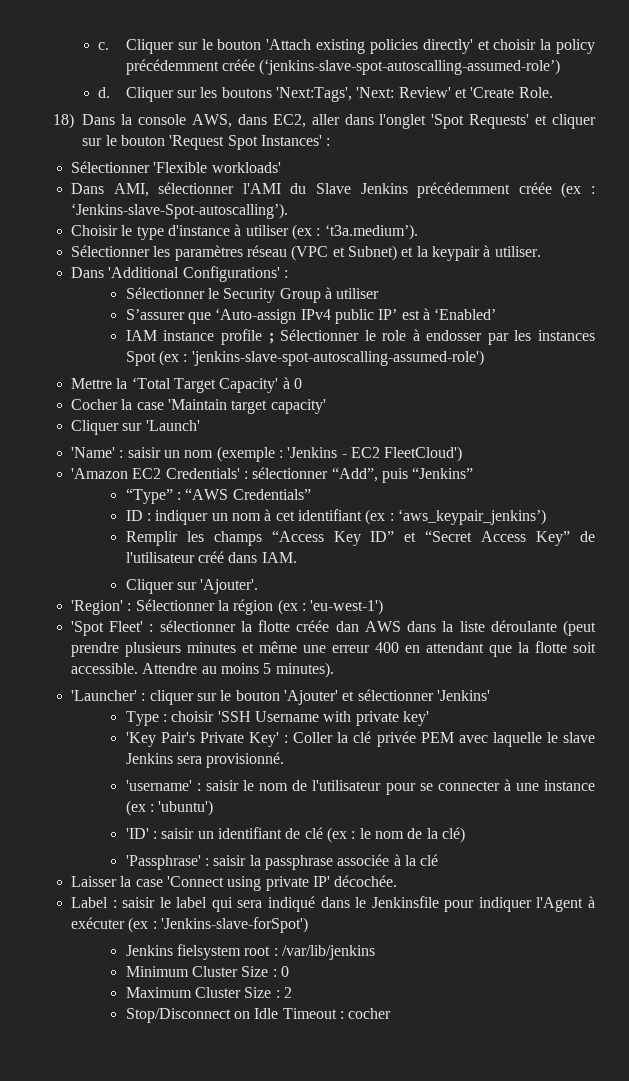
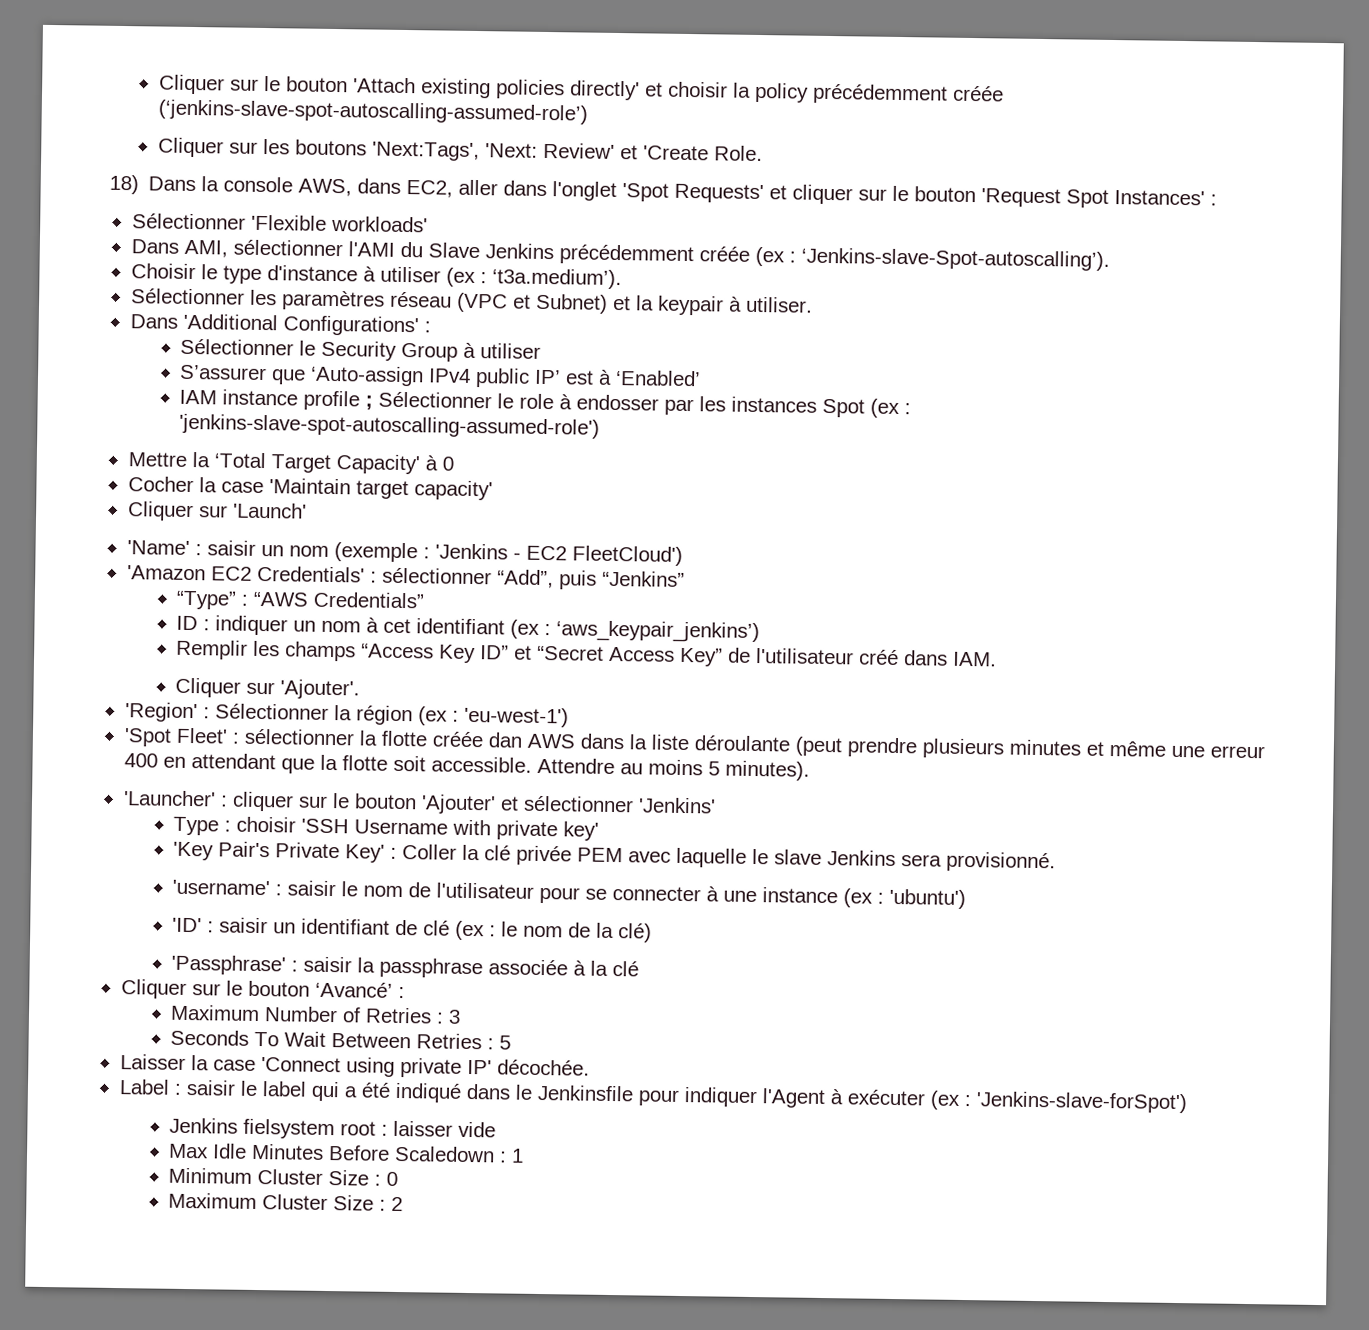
[98,42,110,50] c. -> (158, 84) none
[98,87,111,98] d. -> (588, 112) none
(439, 860) none -> [120,979,405,999] [170,1004,462,1024] [170,1029,512,1050] // Cliquer sur le bouton ‘Avancé’ : // Maximum Number of Retries : 3 // Seconds To Wait Between Retries : 5
[237,900,263,908] sera -> [343,1082,391,1098] a été
[282,945,376,960] /var/lib/jenkins -> [393,1120,497,1138] [168,1143,525,1163] laisser vide // Max Idle Minutes Before Scaledown : 1
[125,1008,392,1023] // Stop/Disconnect on Idle Timeout : cocher -> (404, 1204) none

